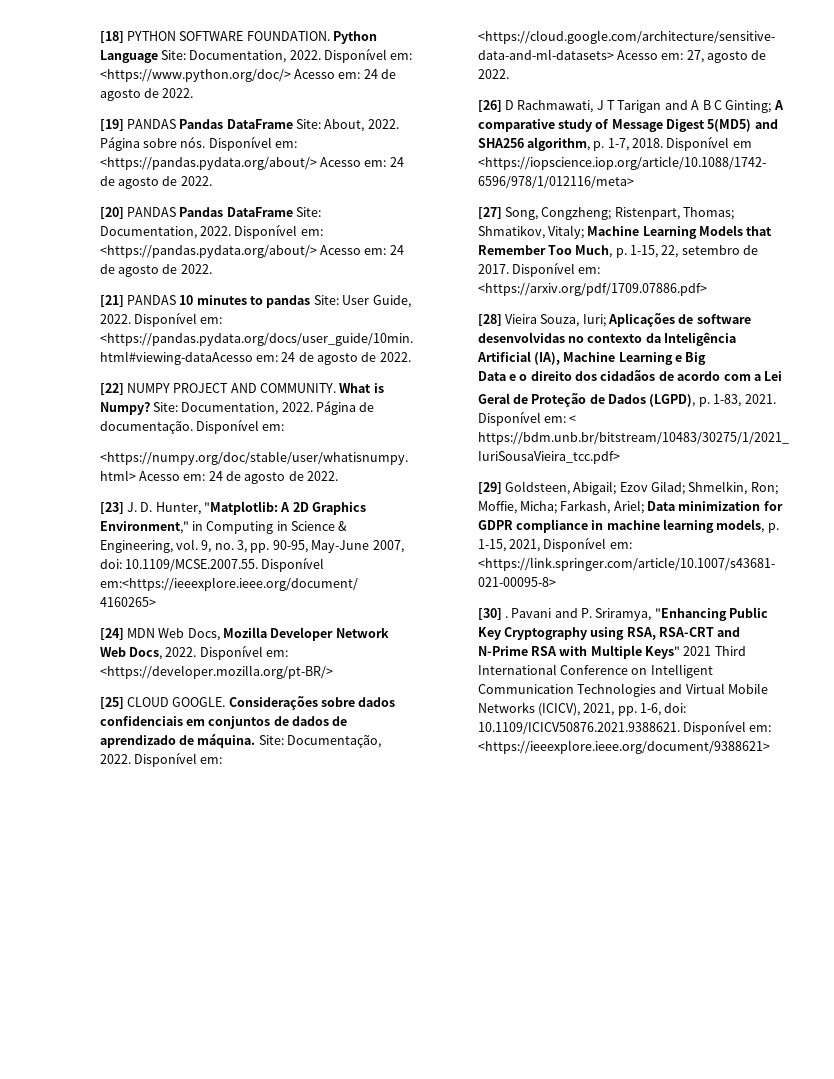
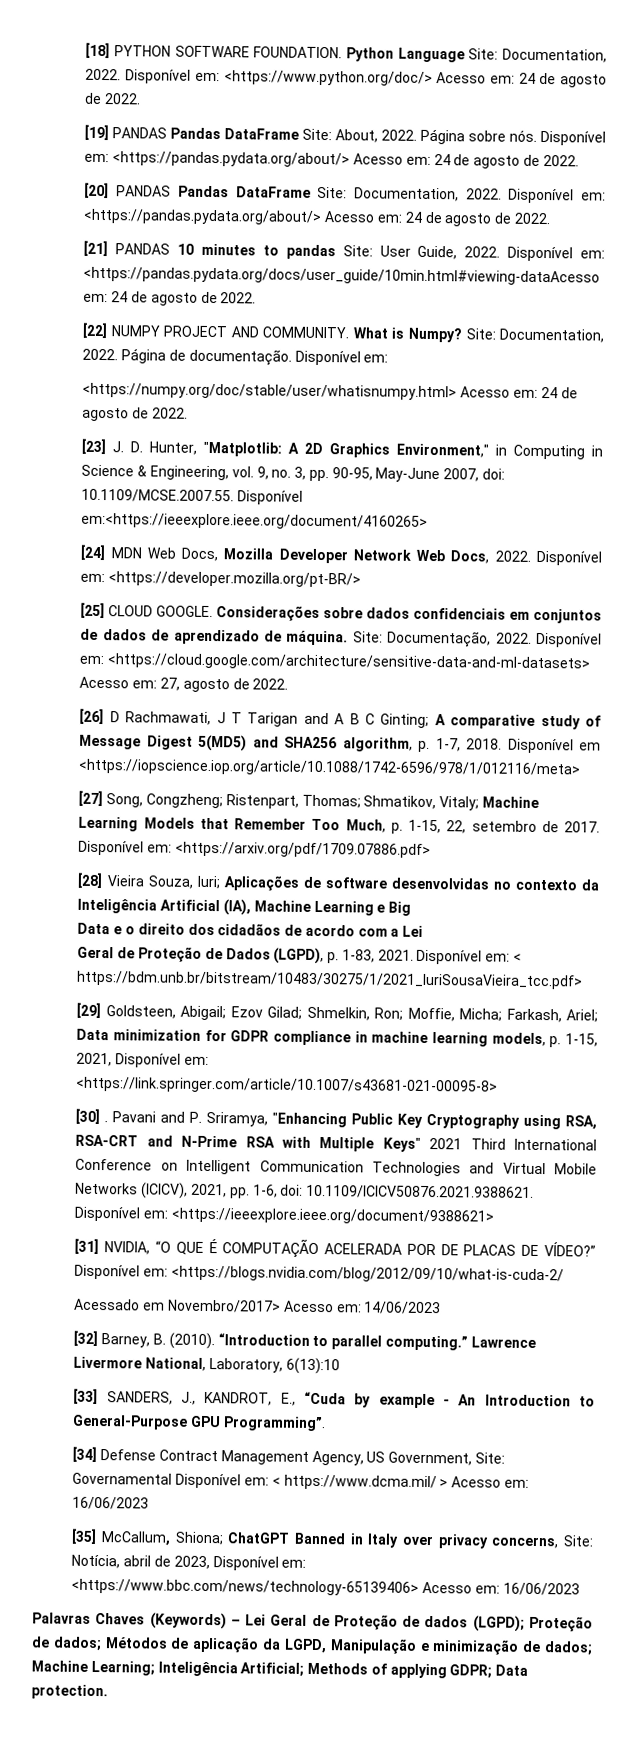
(770, 747) none -> [74,1238,596,1259] [74,1264,565,1284] [74,1298,442,1315] [73,1330,536,1351] [73,1356,340,1375] [73,1388,595,1409] [72,1414,327,1432] [72,1446,505,1466] [72,1472,529,1491] [72,1496,150,1510] [71,1528,594,1549] [71,1554,307,1571] [71,1578,580,1596] [32,1612,593,1632] [31,1636,593,1656] [31,1660,529,1679] [31,1684,108,1700] // [31] NVIDIA, “O QUE É COMPUTAÇÃO ACELERADA POR DE PLACAS DE VÍDEO?” Disponível em: <https://blogs.nvidia.com/blog/2012/09/10/what-is-cuda-2/ // Acessado em Novembro/2017> Acesso em: 14/06/2023 // [32] Barney, B. (2010). “Introduction to parallel computing.” Lawrence Livermore National, Laboratory, 6(13):10 // [33] SANDERS, J., KANDROT, E., “Cuda by example - An Introduction to General-Purpose GPU Programming”. // [34] Defense Contract Management Agency, US Government, Site: Governamental Disponível em: < https://www.dcma.mil/ > Acesso em: 16/06/2023 // [35] McCallum, Shiona; ChatGPT Banned in Italy over privacy concerns, Site: Notícia, abril de 2023, Disponível em: <https://www.bbc.com/news/technology-65139406> Acesso em: 16/06/2023 // Palavras Chaves (Keywords) – Lei Geral de Proteção de dados (LGPD); Proteção de dados; Métodos de aplicação da LGPD, Manipulação e minimização de dados; Machine Learning; Inteligência Artificial; Methods of applying GDPR; Data protection.

